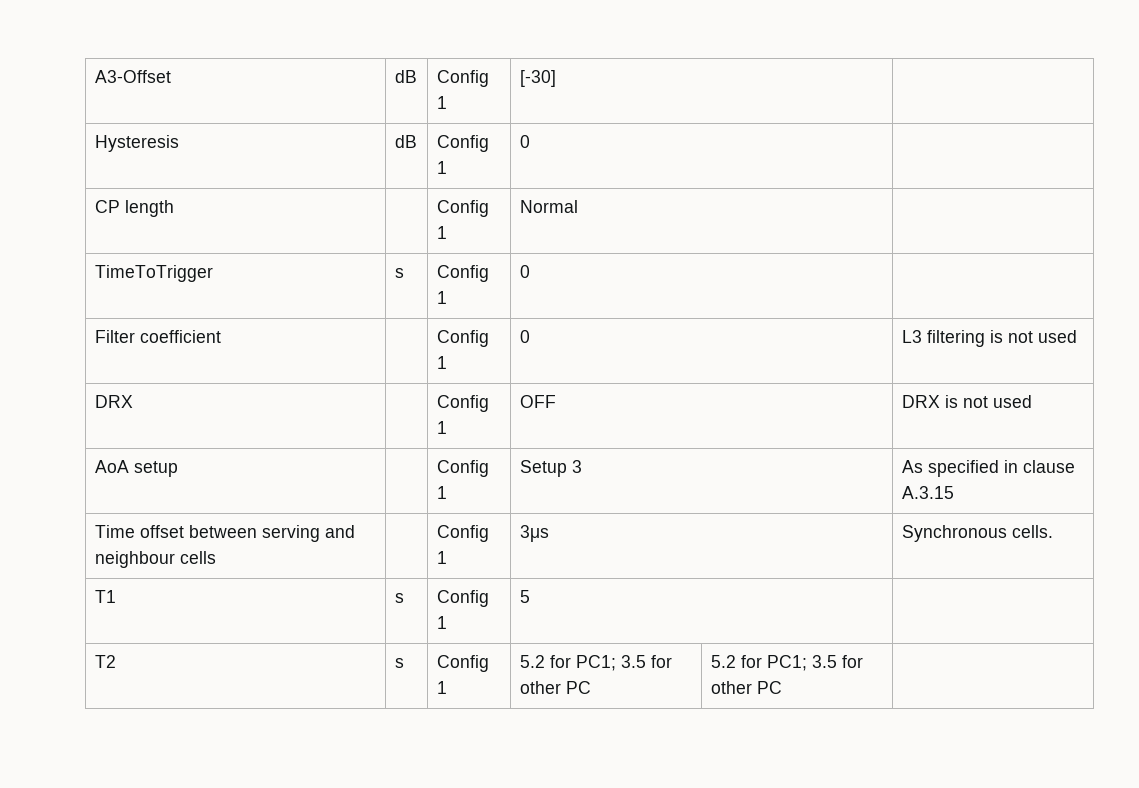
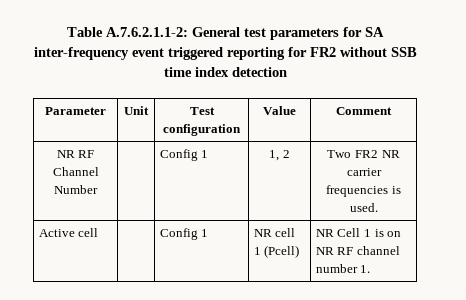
[94,70,171,83] [394,70,417,83] [436,70,489,87] [436,96,447,109] [519,70,556,87] [94,135,179,152] [394,135,417,148] [436,135,489,152] [436,161,447,174] [519,135,530,148] [94,200,174,217] [436,200,489,217] [436,226,447,239] [519,200,578,213] [94,265,213,282] [394,268,404,278] [436,265,489,282] [436,291,447,304] [519,265,530,278] [94,330,221,343] [436,330,489,347] [436,356,447,369] [519,330,530,343] [901,330,1077,347] [94,395,133,408] [436,395,489,412] [436,421,447,434] [519,395,556,408] [901,395,1032,408] [94,460,178,477] [436,460,489,477] [436,486,447,499] [519,460,582,477] [901,460,1075,477] [901,486,954,499] [94,525,355,542] [94,551,216,568] [436,525,489,542] [436,551,447,564] [519,525,549,542] [901,525,1053,542] [94,590,116,603] [394,593,404,603] [436,590,489,607] [436,616,447,629] [519,590,530,603] [94,655,116,668] [394,658,404,668] [436,655,489,672] [436,681,447,694] [519,655,672,671] [519,681,591,694] [710,655,863,671] [710,681,782,694] A3-Offset | dB | Config 1 | [-30] | // Hysteresis | dB | Config 1 | 0 | // CP length | | Config 1 | Normal | // TimeToTrigger | s | Config 1 | 0 | // Filter coefficient | | Config 1 | 0 | L3 filtering is not used // DRX | | Config 1 | OFF | DRX is not used // AoA setup | | Config 1 | Setup 3 | As specified in clause A.3.15 // Time offset between serving and neighbour cells | | Config 1 | 3μs | Synchronous cells. // T1 | s | Config 1 | 5 | // T2 | s | Config 1 | 5.2 for PC1; 3.5 for other PC | 5.2 for PC1; 3.5 for other PC | -> [67,27,384,40] [33,47,417,60] [163,67,287,77] [45,107,106,115] [123,106,149,115] [189,107,215,115] [163,124,241,136] [263,106,296,115] [336,107,392,115] [56,150,95,158] [52,167,99,176] [54,185,98,194] [159,149,209,161] [269,150,290,161] [327,150,400,158] [346,168,382,176] [326,185,401,197] [349,203,378,212] [38,228,99,237] [159,228,209,240] [253,228,296,237] [253,245,300,258] [315,228,402,237] [315,246,400,255] [315,264,371,273] Table A.7.6.2.1.1-2: General test parameters for SA inter-frequency event triggered reporting for FR2 without SSB time index detection // Parameter | Unit | Test configuration | Value | Comment // NR RF Channel Number | | Config 1 | 1, 2 | Two FR2 NR carrier frequencies is used. // Active cell | | Config 1 | NR cell 1 (Pcell) | NR Cell 1 is on NR RF channel number 1.

